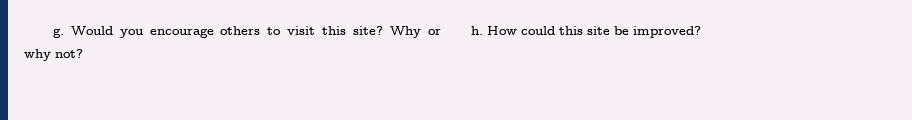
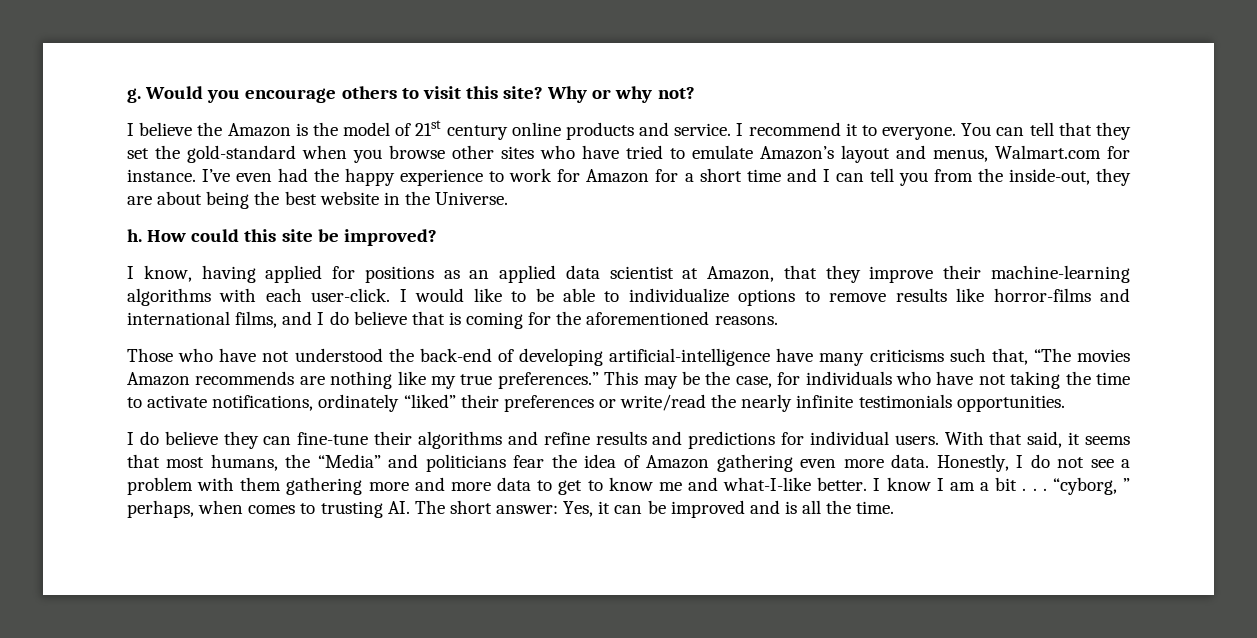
(83, 53) none -> [127,120,1131,140] [127,145,1130,163] [127,168,1132,186] [127,191,509,209] // I believe the Amazon is the model of 21st century online products and service. I recommend it to everyone. You can tell that they set the gold-standard when you browse other sites who have tried to emulate Amazon’s layout and menus, Walmart.com for instance. I’ve even had the happy experience to work for Amazon for a short time and I can tell you from the inside-out, they are about being the best website in the Universe.
(701, 32) none -> [127,265,1130,283] [127,288,1131,306] [127,311,778,329] [127,348,1130,366] [127,371,1130,389] [127,394,1065,412] [127,431,1131,449] [127,454,1130,472] [127,477,1131,495] [127,500,895,518] // I know, having applied for positions as an applied data scientist at Amazon, that they improve their machine-learning algorithms with each user-click. I would like to be able to individualize options to remove results like horror-films and international films, and I do believe that is coming for the aforementioned reasons. // Those who have not understood the back-end of developing artificial-intelligence have many criticisms such that, “The movies Amazon recommends are nothing like my true preferences.” This may be the case, for individuals who have not taking the time to activate notifications, ordinately “liked” their preferences or write/read the nearly infinite testimonials opportunities. // I do believe they can fine-tune their algorithms and refine results and predictions for individual users. With that said, it seems that most humans, the “Media” and politicians fear the idea of Amazon gathering even more data. Honestly, I do not see a problem with them gathering more and more data to get to know me and what-I-like better. I know I am a bit . . . “cyborg, ” perhaps, when comes to trusting AI. The short answer: Yes, it can be improved and is all the time.

